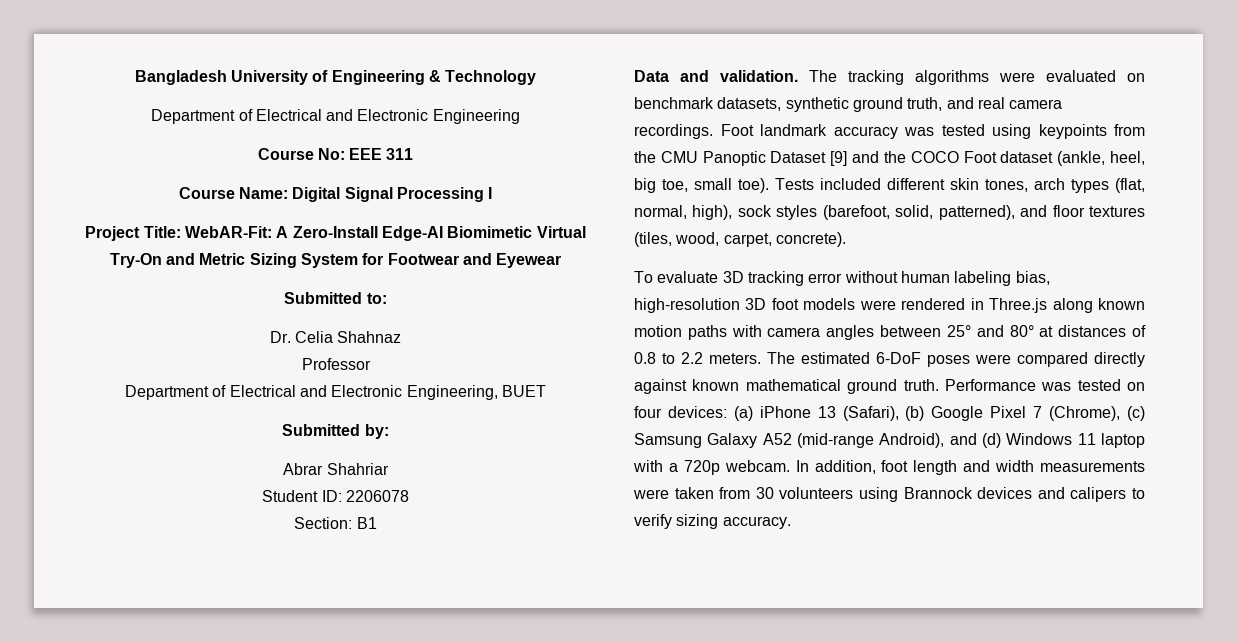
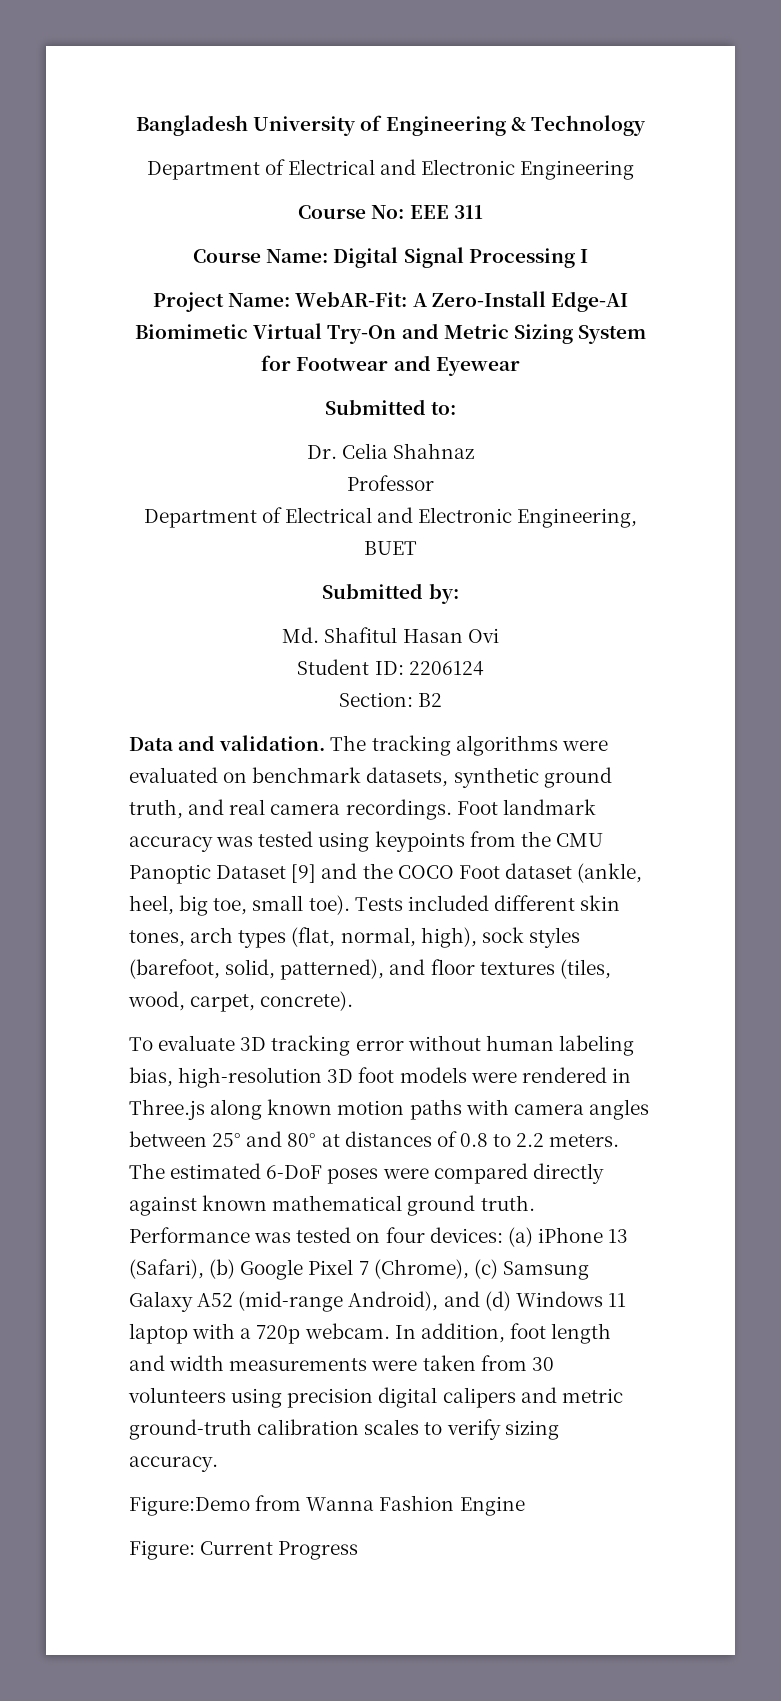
[143,226,181,238] Title: -> [228,293,291,307] Name:
[283,463,389,475] Abrar Shahriar -> [282,627,499,643] Md. Shafitul Hasan Ovi
[345,490,409,502] 2206078 -> [408,661,484,676] 2206124
[356,517,377,529] B1 -> [418,693,443,707] B2
[903,487,1145,502] [634,514,791,529] Brannock devices and calipers to verify sizing accuracy. -> [287,1387,623,1408] [129,1419,559,1440] [129,1456,218,1472] [129,1495,525,1516] [129,1540,359,1560] precision digital calipers and metric ground-truth calibration scales to verify sizing accuracy. // Figure:Demo from Wanna Fashion Engine // Figure: Current Progress

